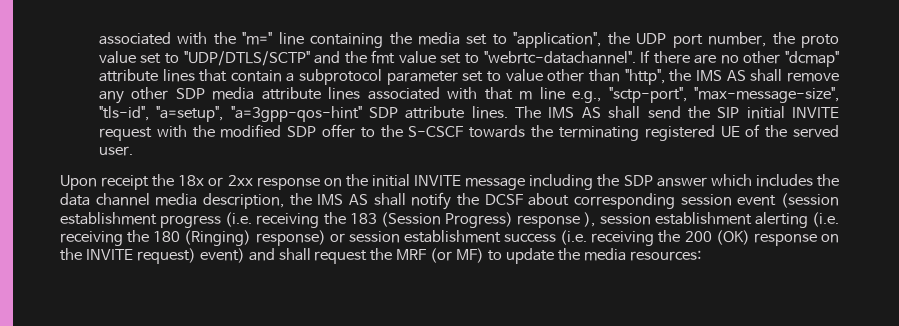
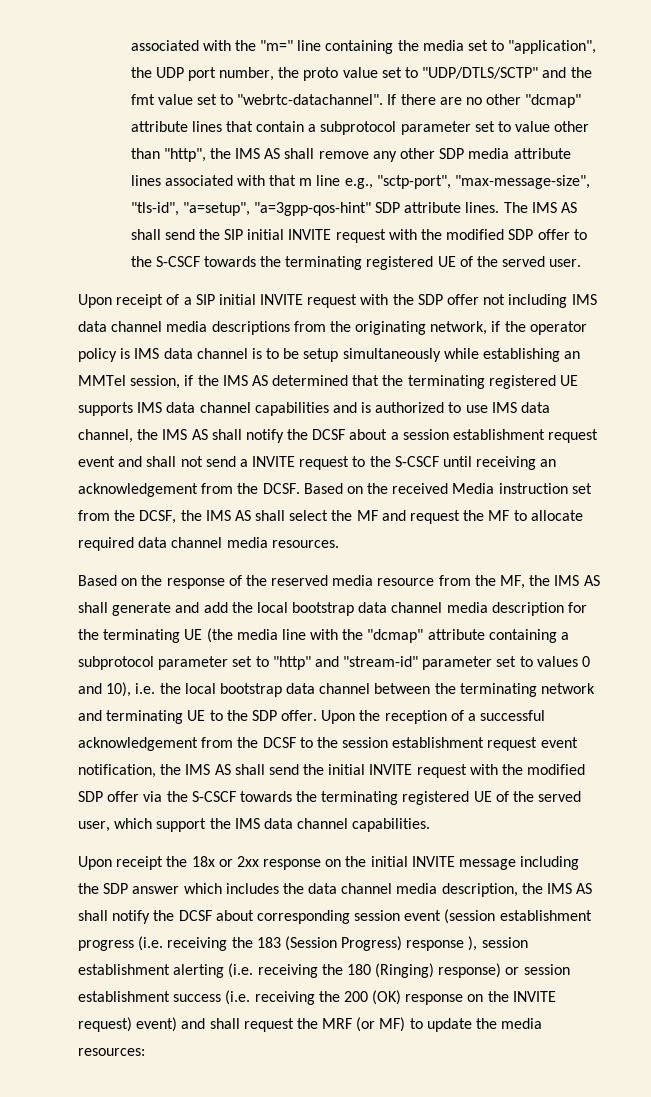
(133, 151) none -> [78,294,597,308] [78,321,587,335] [78,348,581,362] [78,375,579,389] [78,402,551,416] [78,429,599,443] [78,456,557,470] [78,483,592,497] [78,510,583,524] [78,537,339,551] [78,575,600,589] [78,602,588,616] [78,628,570,643] [78,656,591,670] [78,682,596,697] [78,710,546,724] [78,737,578,751] [78,764,586,778] [78,791,582,805] [78,818,431,832] // Upon receipt of a SIP initial INVITE request with the SDP offer not including IMS data channel media descriptions from the originating network, if the operator policy is IMS data channel is to be setup simultaneously while establishing an MMTel session, if the IMS AS determined that the terminating registered UE supports IMS data channel capabilities and is authorized to use IMS data channel, the IMS AS shall notify the DCSF about a session establishment request event and shall not send a INVITE request to the S-CSCF until receiving an acknowledgement from the DCSF. Based on the received Media instruction set from the DCSF, the IMS AS shall select the MF and request the MF to allocate required data channel media resources. // Based on the response of the reserved media resource from the MF, the IMS AS shall generate and add the local bootstrap data channel media description for the terminating UE (the media line with the "dcmap" attribute containing a subprotocol parameter set to "http" and "stream-id" parameter set to values 0 and 10), i.e. the local bootstrap data channel between the terminating network and terminating UE to the SDP offer. Upon the reception of a successful acknowledgement from the DCSF to the session establishment request event notification, the IMS AS shall send the initial INVITE request with the modified SDP offer via the S-CSCF towards the terminating registered UE of the served user, which support the IMS data channel capabilities.

